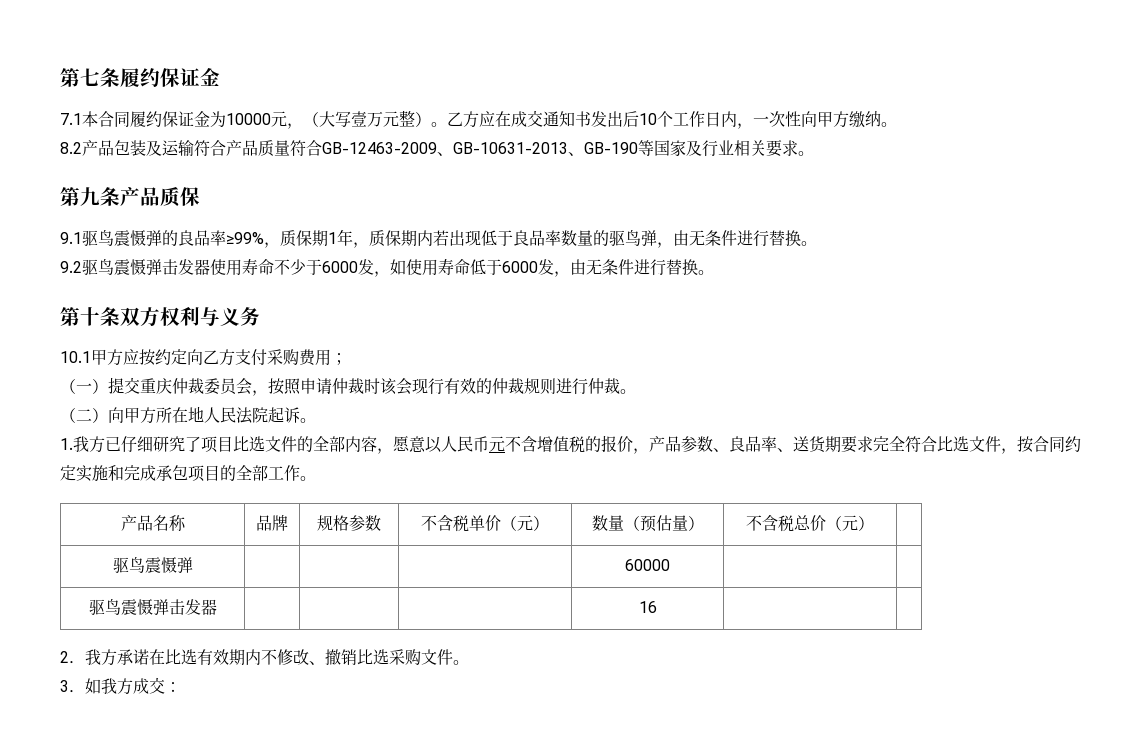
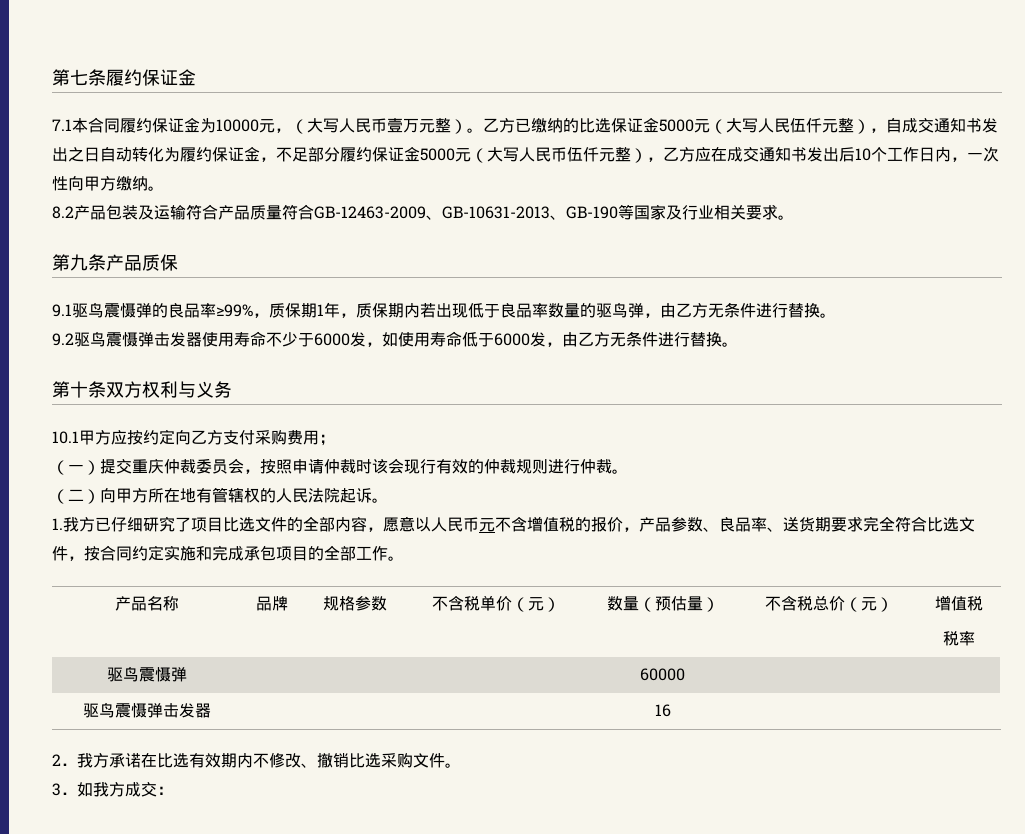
(351, 119) none -> [339,118,387,133] 人民币
(479, 119) none -> [515,118,998,134] [52,147,695,163] 已缴纳的比选保证金5000元（大写人民伍仟元整），自成交通知书发出之日自动转化为履约保证金，不足部分履约保证金5000元（大写人民币伍仟元整），乙方
(689, 238) none -> [676,303,708,318] 乙方
(586, 267) none -> [578,332,610,347] 乙方
(204, 414) none -> [196,487,276,503] 有管辖权的
(874, 523) none -> [935,595,983,611] [943,631,975,646] 增值税 // 税率

